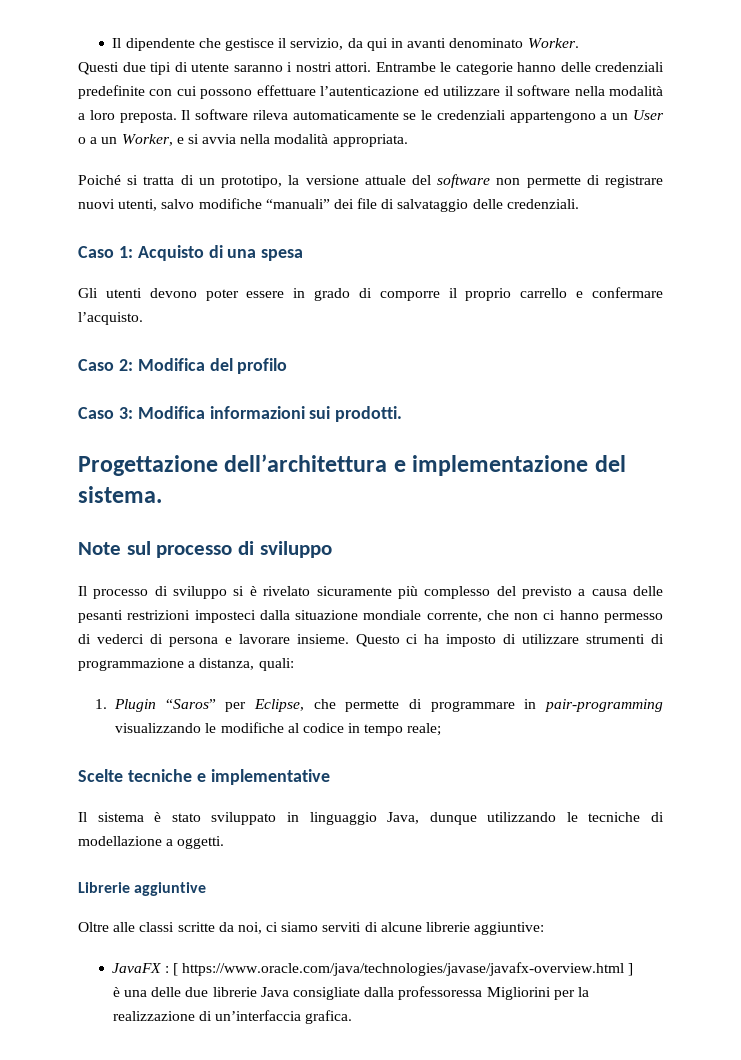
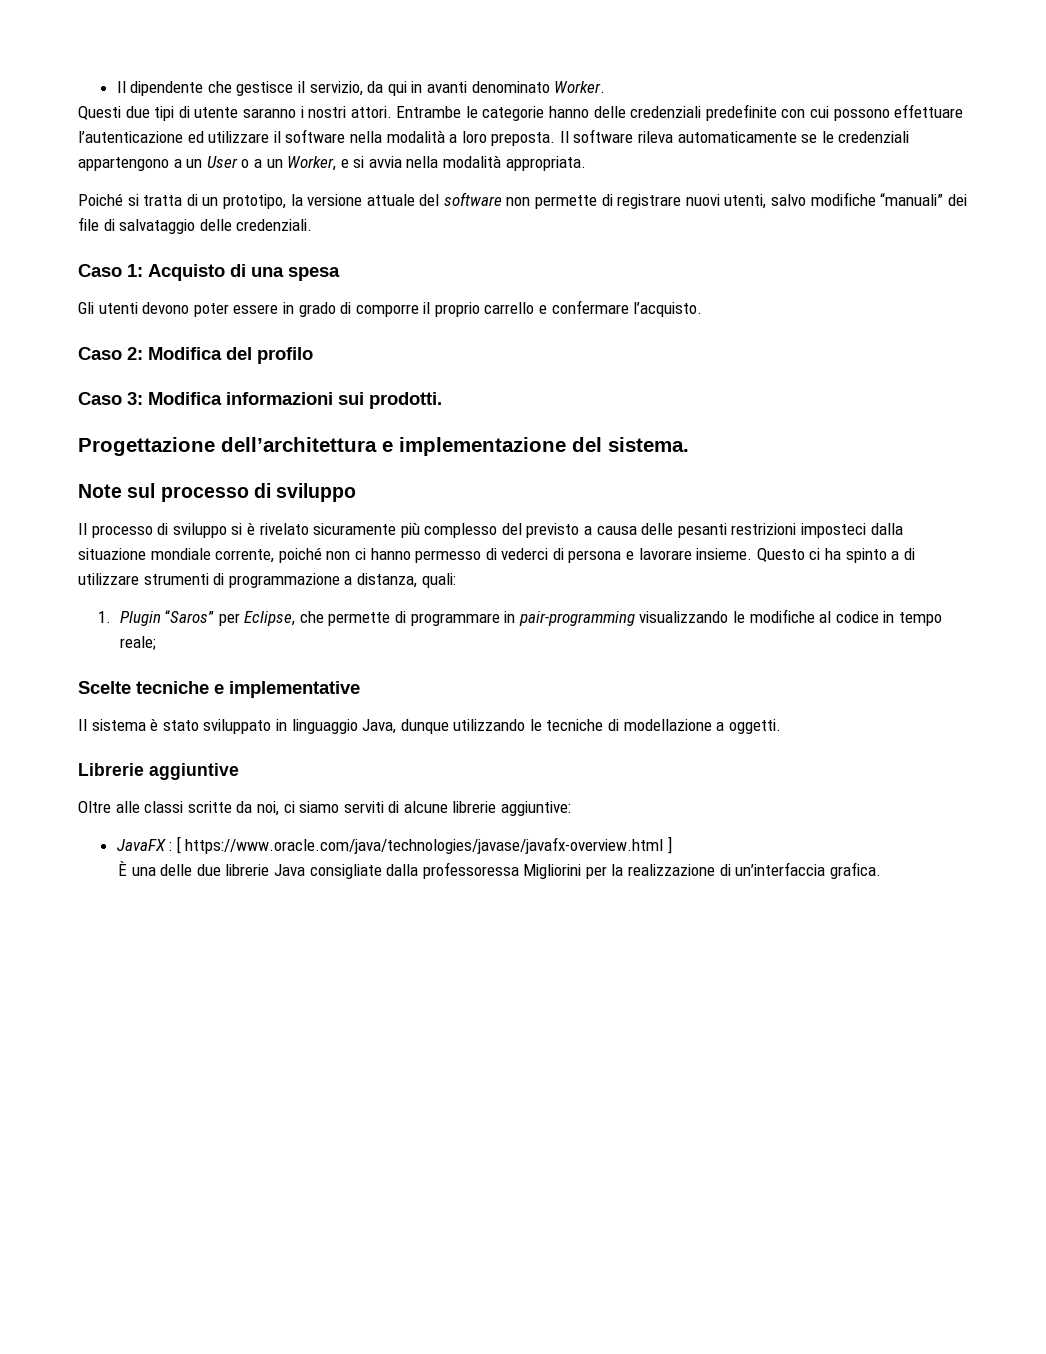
[486,610,509,620] che -> [278,547,322,563] poiché
[446,634,497,647] imposto -> [845,548,900,563] spinto a
[112,987,120,997] è -> [117,861,127,876] È

